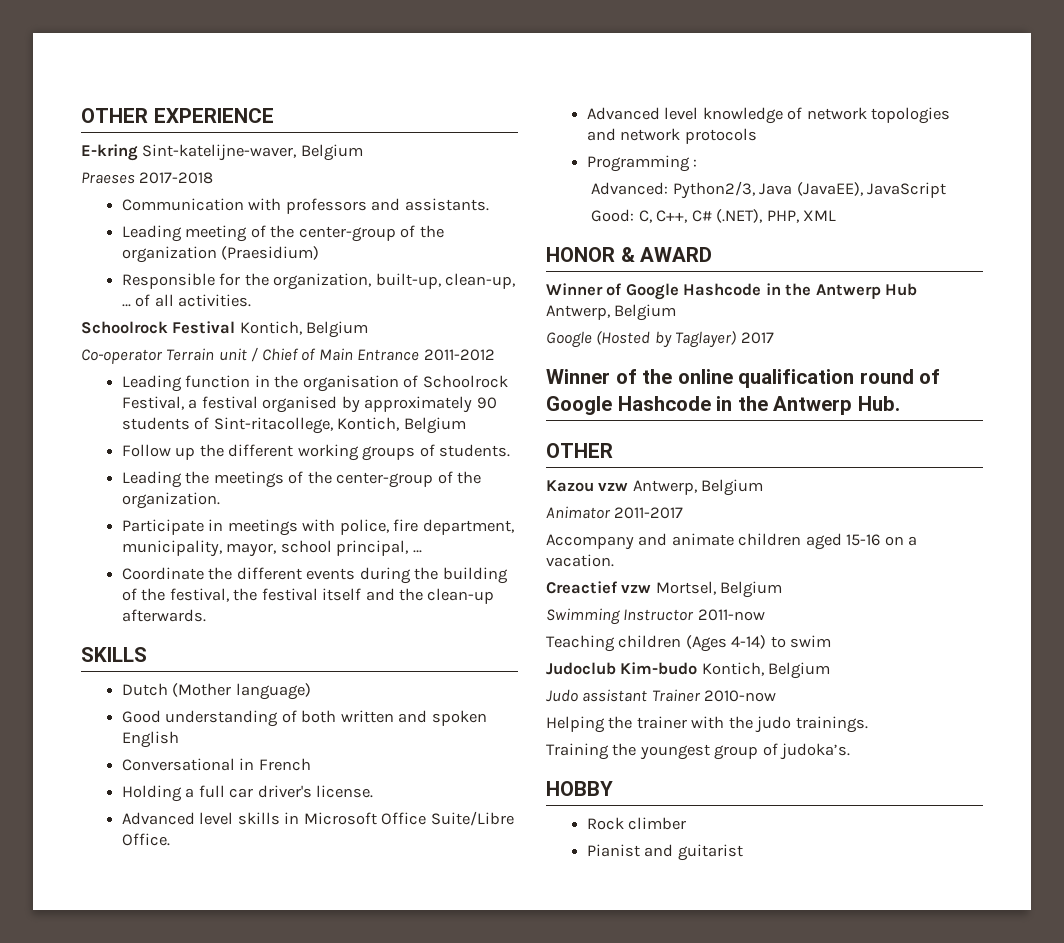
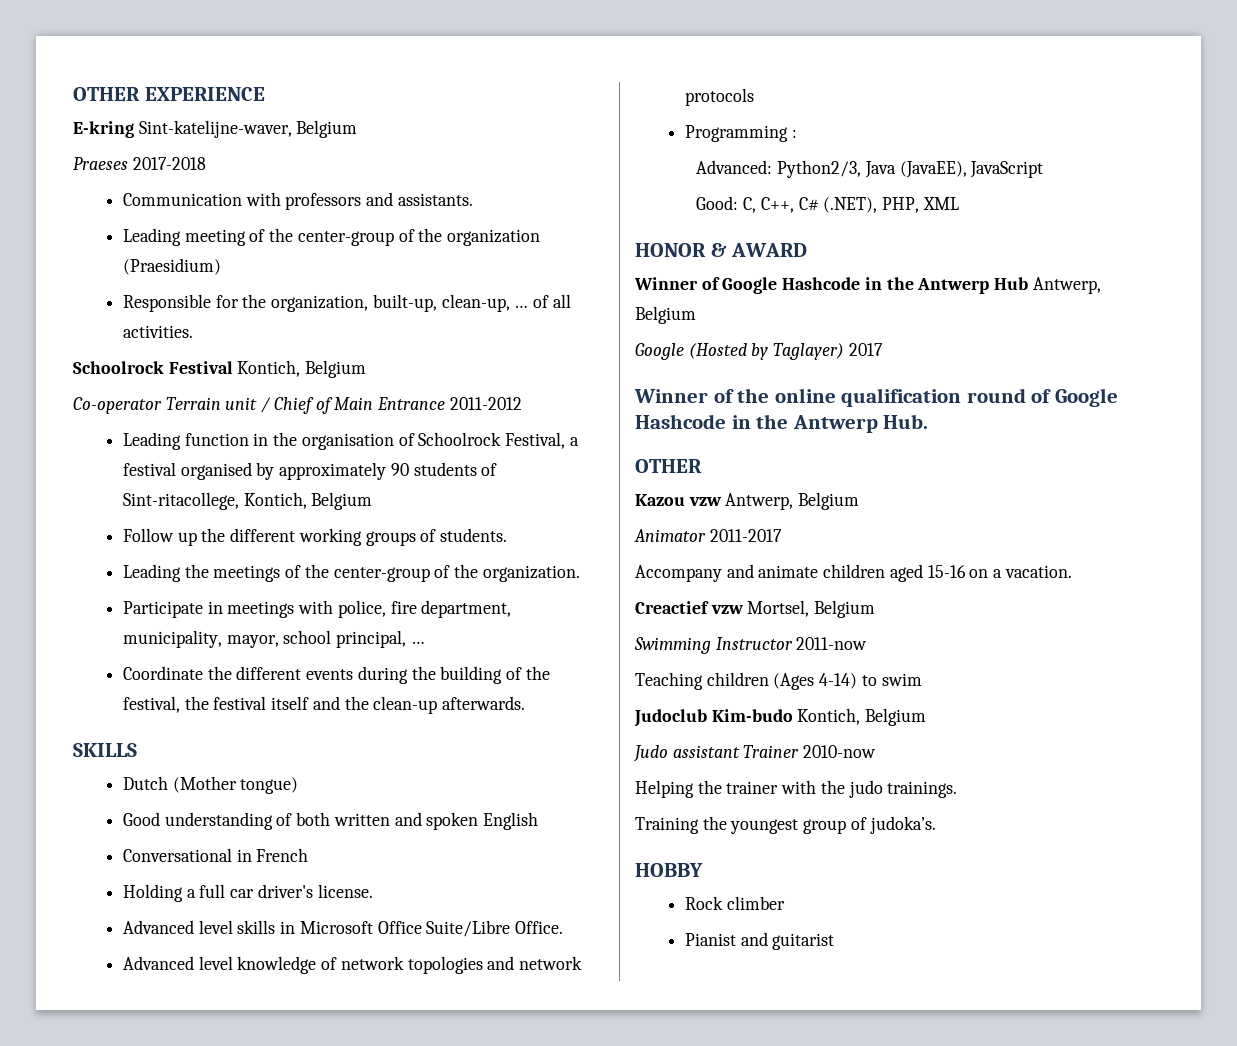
[235,683,311,700] language) -> [240,777,299,794] tongue)

